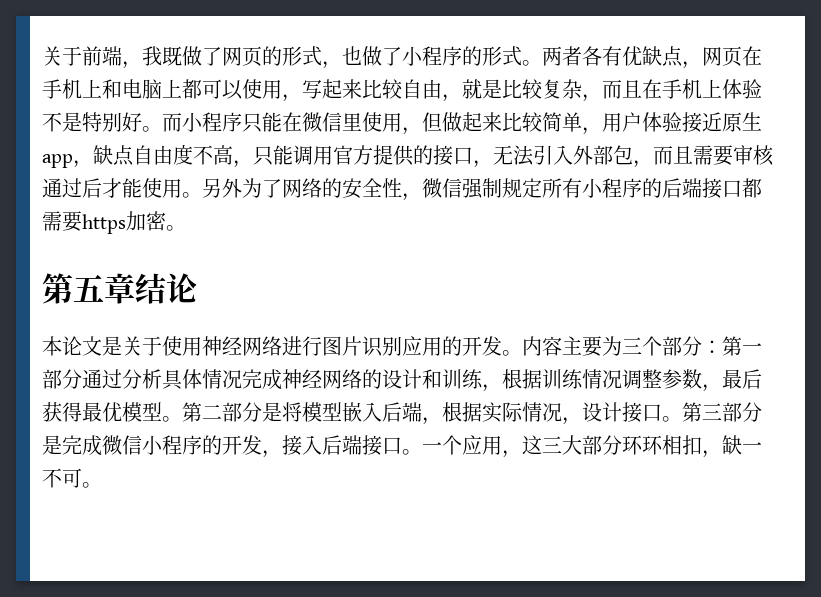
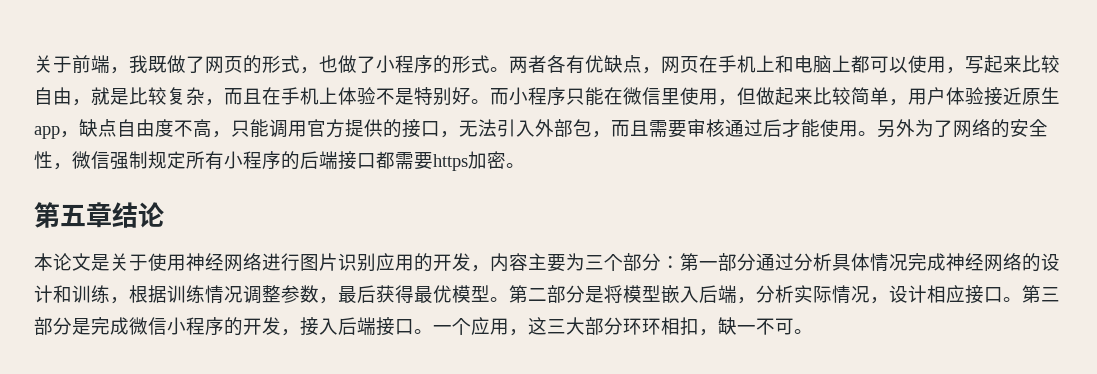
[502,350,522,356] 。 -> [471,265,490,272] ，
[442,402,482,422] 根据 -> [756,285,794,303] 分析
(622, 412) none -> [927,285,965,303] 相应

